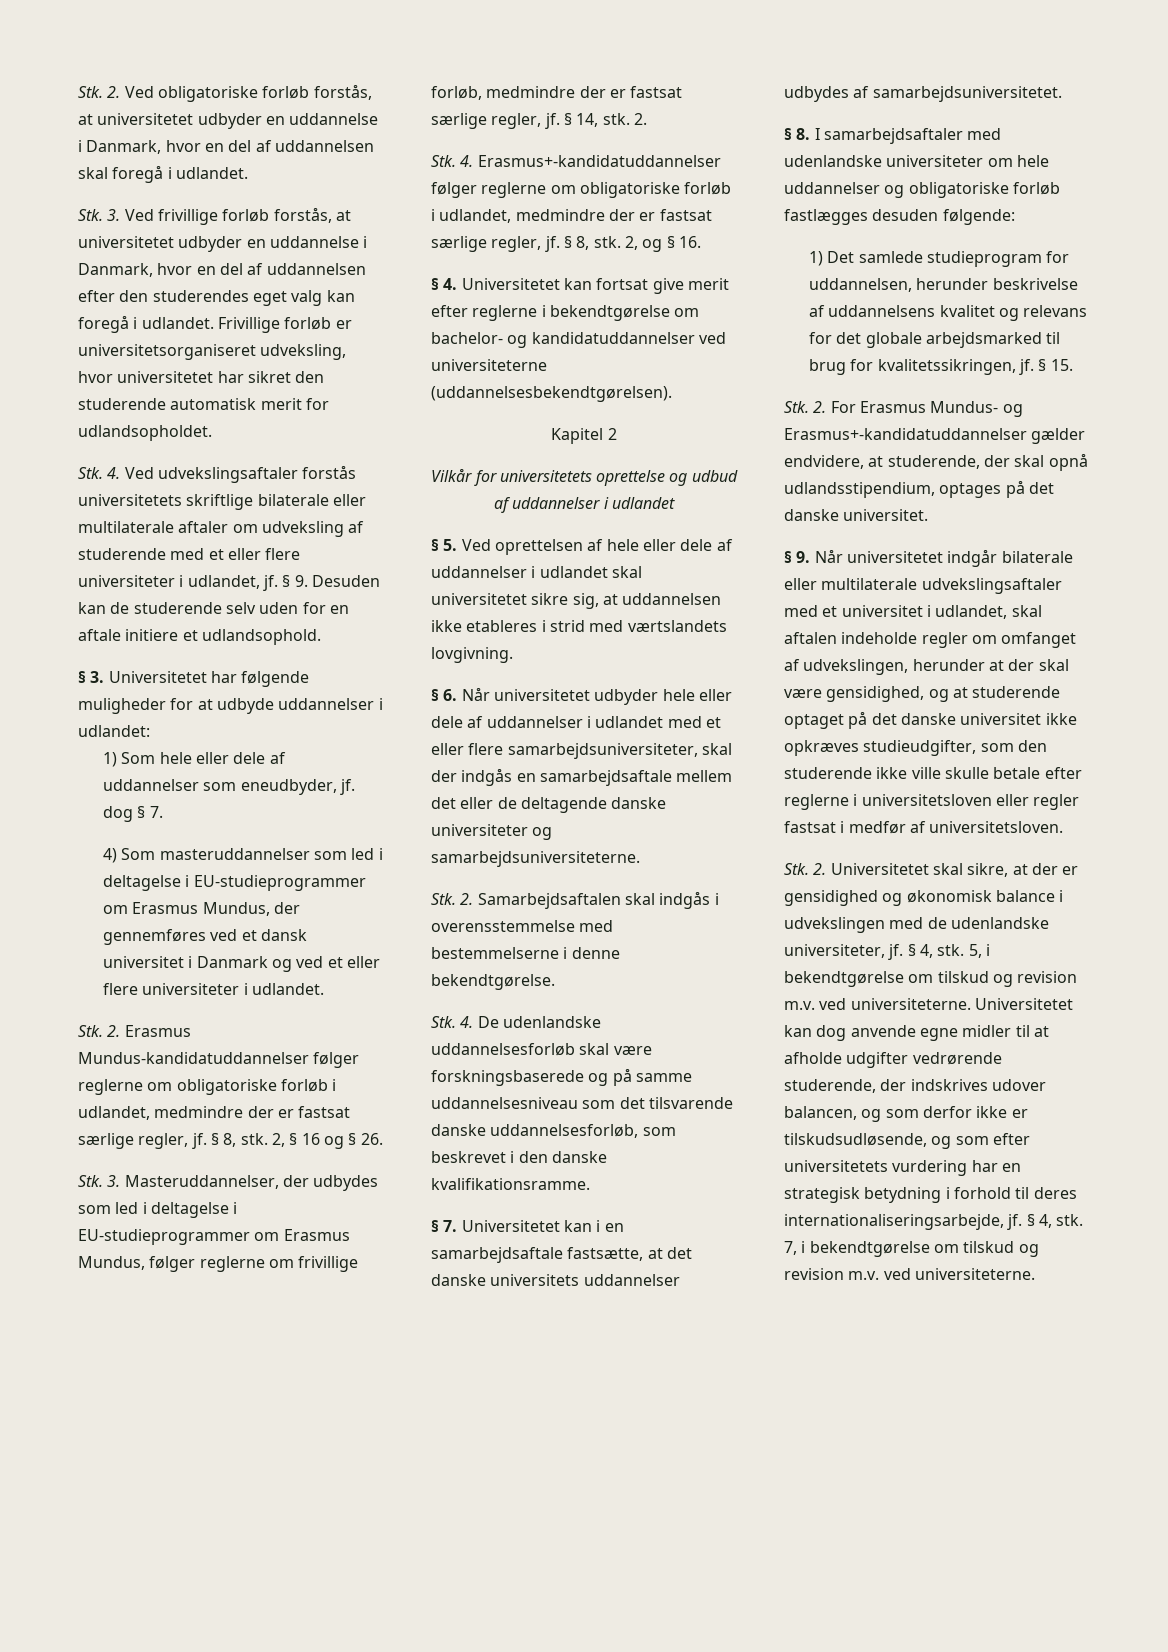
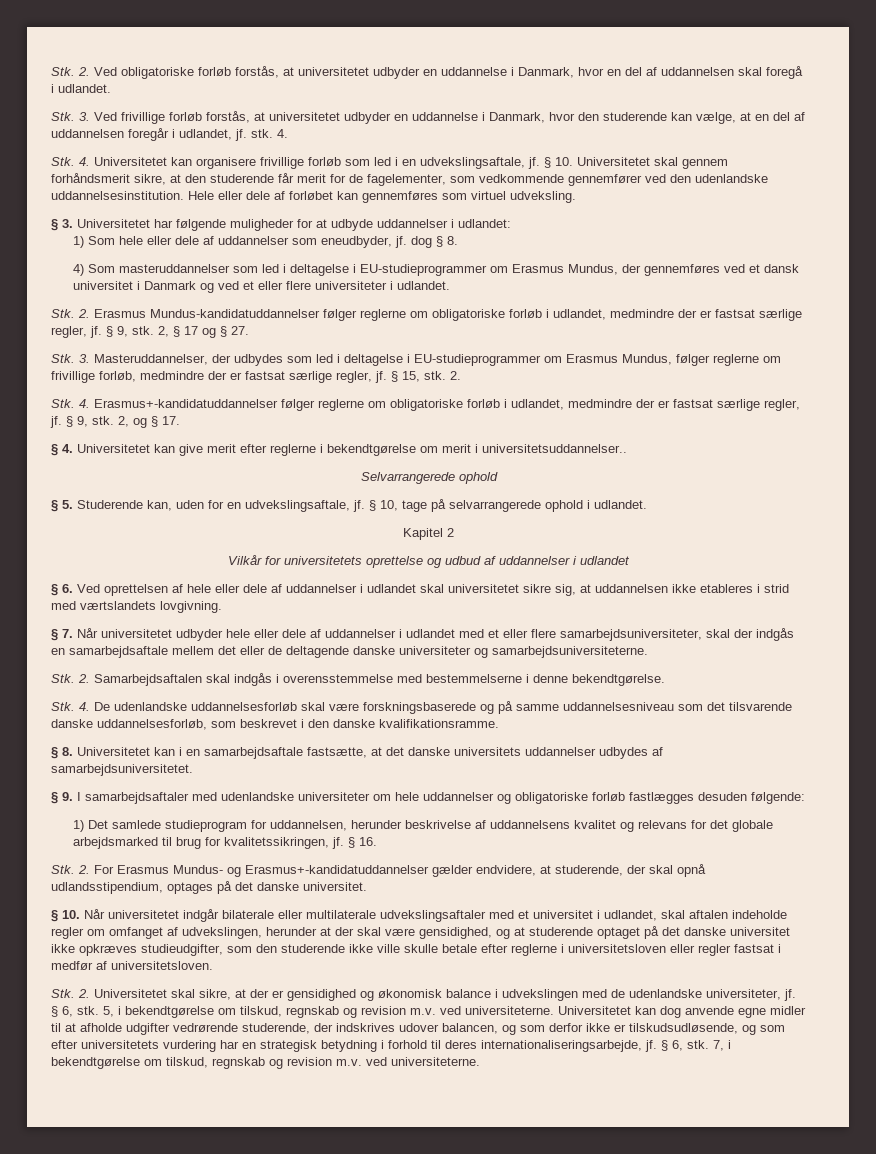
[196,263,366,275] [78,290,355,306] [78,315,352,333] [78,344,347,360] [78,371,325,383] [78,398,329,410] [78,425,212,441] [78,465,357,483] [78,494,366,510] [78,521,365,537] [78,548,301,560] [78,575,380,591] [78,602,349,614] [78,629,321,645] en del af uddannelsen efter den studerendes eget valg kan foregå i udlandet. Frivillige forløb er universitetsorganiseret udveksling, hvor universitetet har sikret den studerende automatisk merit for udlandsopholdet. // Stk. 4. Ved udvekslingsaftaler forstås universitetets skriftlige bilaterale eller multilaterale aftaler om udveksling af studerende med et eller flere universiteter i udlandet, jf. § 9. Desuden kan de studerende selv uden for en aftale initiere et udlandsophold. -> [578,112,805,124] [51,128,288,141] [51,157,728,169] [51,173,768,186] [51,191,576,203] den studerende kan vælge, at en del af uddannelsen foregår i udlandet, jf. stk. 4. // Stk. 4. Universitetet kan organisere frivillige forløb som led i en udvekslingsaftale, jf. § 10. Universitetet skal gennem forhåndsmerit sikre, at den studerende får merit for de fagelementer, som vedkommende gennemfører ved den udenlandske uddannelsesinstitution. Hele eller dele af forløbet kan gennemføres som virtuel udveksling.
[149,806,163,818] 7. -> [447,236,459,245] 8.
[223,1133,237,1147] 8, -> [117,326,128,337] 9,
[301,1133,383,1149] 16 og § 26. -> [184,326,249,338] 17 og § 27.
[576,113,599,127] 14, -> [402,371,420,382] 15,
[576,236,590,250] 8, -> [77,416,88,427] 9,
[678,236,701,248] 16. -> [162,416,180,425] 17.
[596,278,649,290] fortsat -> (175, 448) none
[431,332,726,348] [431,359,547,371] [431,386,672,402] bachelor- og kandidatuddannelser ved universiteterne (uddannelsesbekendtgørelsen). -> [442,444,627,453] [360,472,498,484] [51,499,647,512] merit i universitetsuddannelser.. // Selvarrangerede ophold // § 5. Studerende kan, uden for en udvekslingsaftale, jf. § 10, tage på selvarrangerede ophold i udlandet.
[443,539,458,551] 5. -> [62,584,73,593] 6.
[443,689,458,701] 6. -> [62,629,73,638] 7.
[443,1220,458,1232] 7. -> [62,747,73,756] 8.
[796,128,811,140] 8. -> [62,792,73,801] 9.
[1050,359,1073,371] 15. -> [359,837,378,846] 16.
[796,551,811,563] 9. -> [62,910,80,919] 10.
[919,944,933,958] 4, -> [62,1006,73,1017] 6,
[937,971,989,983] tilskud -> [240,1006,339,1018] tilskud, regnskab
[1038,1214,1052,1228] 4, -> [672,1040,683,1051] 6,
[963,1241,1015,1253] tilskud -> [166,1057,265,1069] tilskud, regnskab

